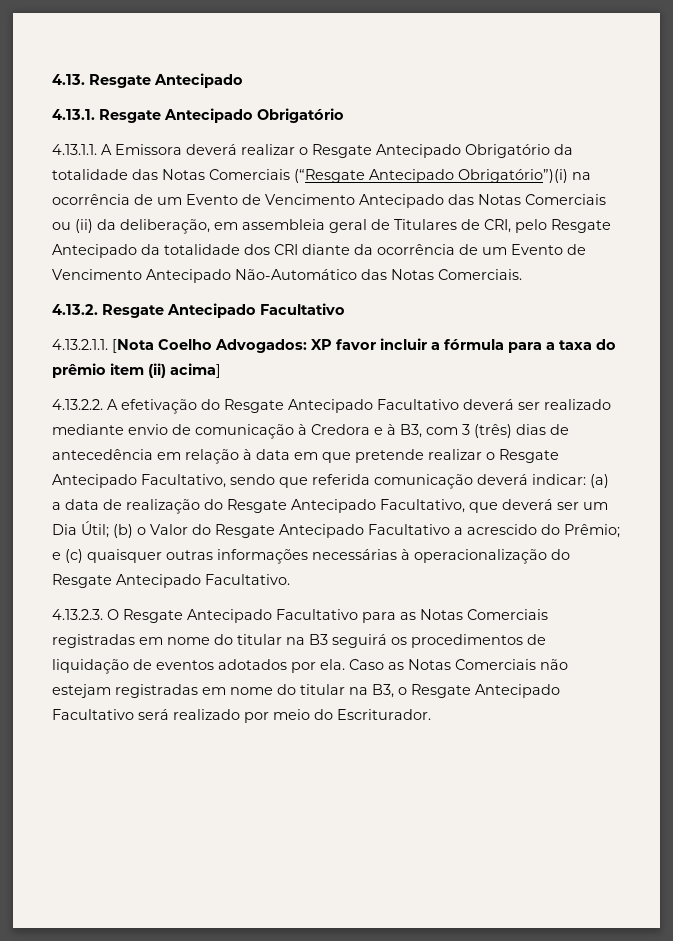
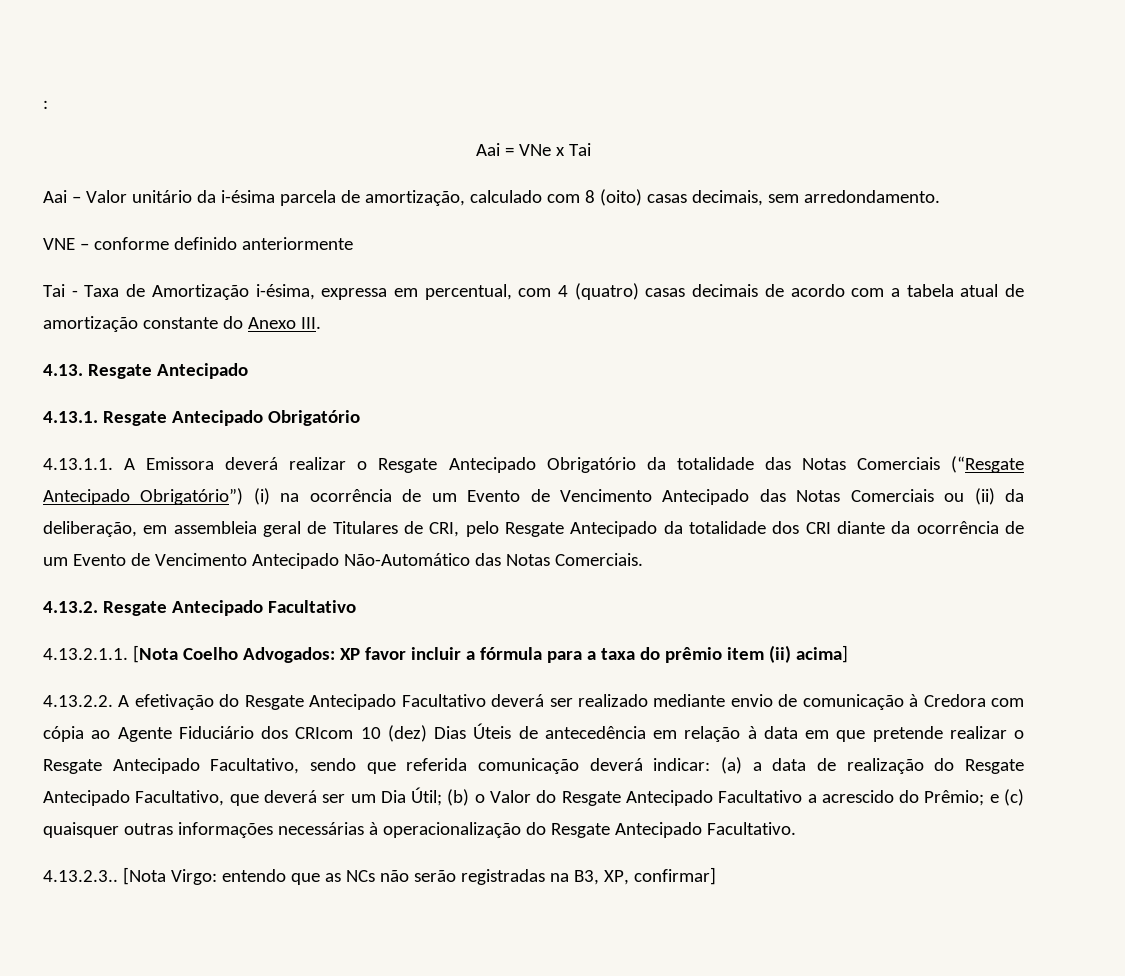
(52, 79) none -> [43,100,48,109] [476,143,591,156] [43,189,940,206] [43,237,353,250] [43,283,1025,300] [43,316,321,332] : // Aai = VNe x Tai // Aai – Valor unitário da i-ésima parcela de amortização, calculado com 8 (oito) casas decimais, sem arredondamento. // VNE – conforme definido anteriormente // Tai - Taxa de Amortização i-ésima, expressa em percentual, com 4 (quatro) casas decimais de acordo com a tabela atual de amortização constante do Anexo III. //
[458,169,568,183] Obrigatório”)(i) -> [140,488,270,505] Obrigatório”) (i)
[374,424,546,438] e à B3, com 3 (três) dias -> [991,698,1024,707] [43,723,512,742] com cópia ao Agente Fiduciário dos CRIcom 10 (dez) Dias Úteis
[52,609,548,623] [52,634,546,648] [52,659,568,674] [52,684,560,698] [52,709,431,723] 4.13.2.3. O Resgate Antecipado Facultativo para as Notas Comerciais registradas em nome do titular na B3 seguirá os procedimentos de liquidação de eventos adotados por ela. Caso as Notas Comerciais não estejam registradas em nome do titular na B3, o Resgate Antecipado Facultativo será realizado por meio do Escriturador. -> [43,867,716,885] 4.13.2.3.. [Nota Virgo: entendo que as NCs não serão registradas na B3, XP, confirmar]

